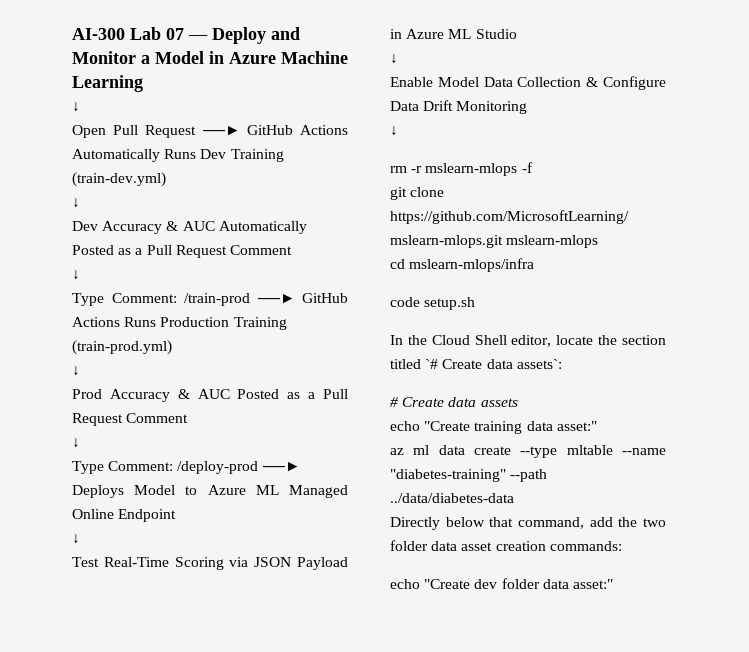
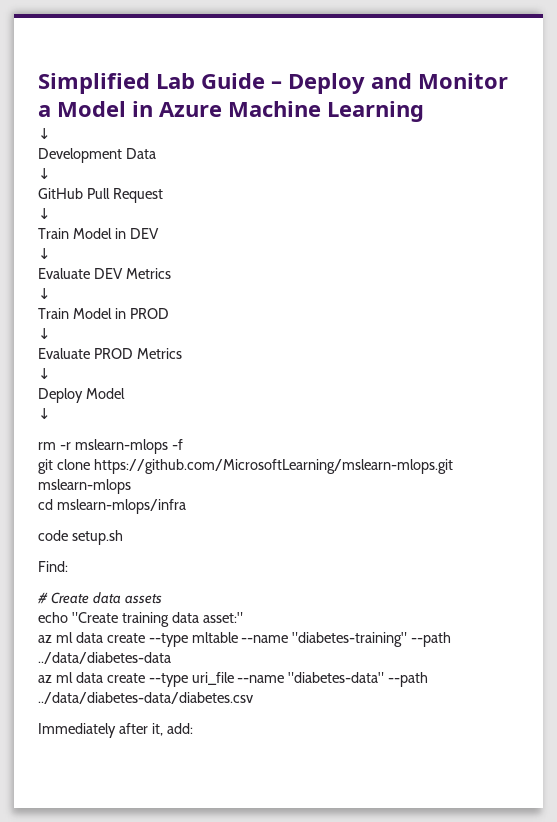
[72,27,208,40] AI-300 Lab 07 — -> [38,73,282,94] Simplified Lab Guide –
[72,125,348,138] [72,149,284,162] [72,172,166,187] [72,198,80,207] [72,221,307,234] [72,245,292,258] [72,270,80,279] [72,293,348,306] [72,317,287,330] [72,340,172,355] [72,366,80,375] [72,389,348,402] [72,413,189,426] [72,438,80,447] [72,461,300,474] [72,485,348,498] [72,509,177,522] [72,534,80,543] [72,557,348,570] [390,29,517,39] [390,54,398,63] [390,76,666,90] [390,100,528,114] Open Pull Request ──► GitHub Actions Automatically Runs Dev Training (train-dev.yml) // ↓ // Dev Accuracy & AUC Automatically Posted as a Pull Request Comment // ↓ // Type Comment: /train-prod ──► GitHub Actions Runs Production Training (train-prod.yml) // ↓ // Prod Accuracy & AUC Posted as a Pull Request Comment // ↓ // Type Comment: /deploy-prod ──► Deploys Model to Azure ML Managed Online Endpoint // ↓ // Test Real-Time Scoring via JSON Payload in Azure ML Studio // ↓ // Enable Model Data Collection & Configure Data Drift Monitoring -> [38,148,156,163] [38,168,51,179] [38,188,163,203] [38,208,51,219] [38,228,159,239] [38,248,51,259] [38,268,171,279] [38,288,51,299] [38,308,169,319] [38,328,51,339] [38,348,182,359] [38,368,51,379] [38,388,125,403] Development Data // ↓ // GitHub Pull Request // ↓ // Train Model in DEV // ↓ // Evaluate DEV Metrics // ↓ // Train Model in PROD // ↓ // Evaluate PROD Metrics // ↓ // Deploy Model
[390,335,666,347] [390,359,562,369] In the Cloud Shell editor, locate the section titled `# Create data assets`: -> [38,561,68,572] Find:
[390,517,666,530] [390,540,622,551] [390,578,613,589] Directly below that command, add the two folder data asset creation commands: // echo "Create dev folder data asset:" -> [38,672,429,687] [38,692,253,704] [38,723,193,738] az ml data create --type uri_file --name "diabetes-data" --path ../data/diabetes-data/diabetes.csv // Immediately after it, add:

